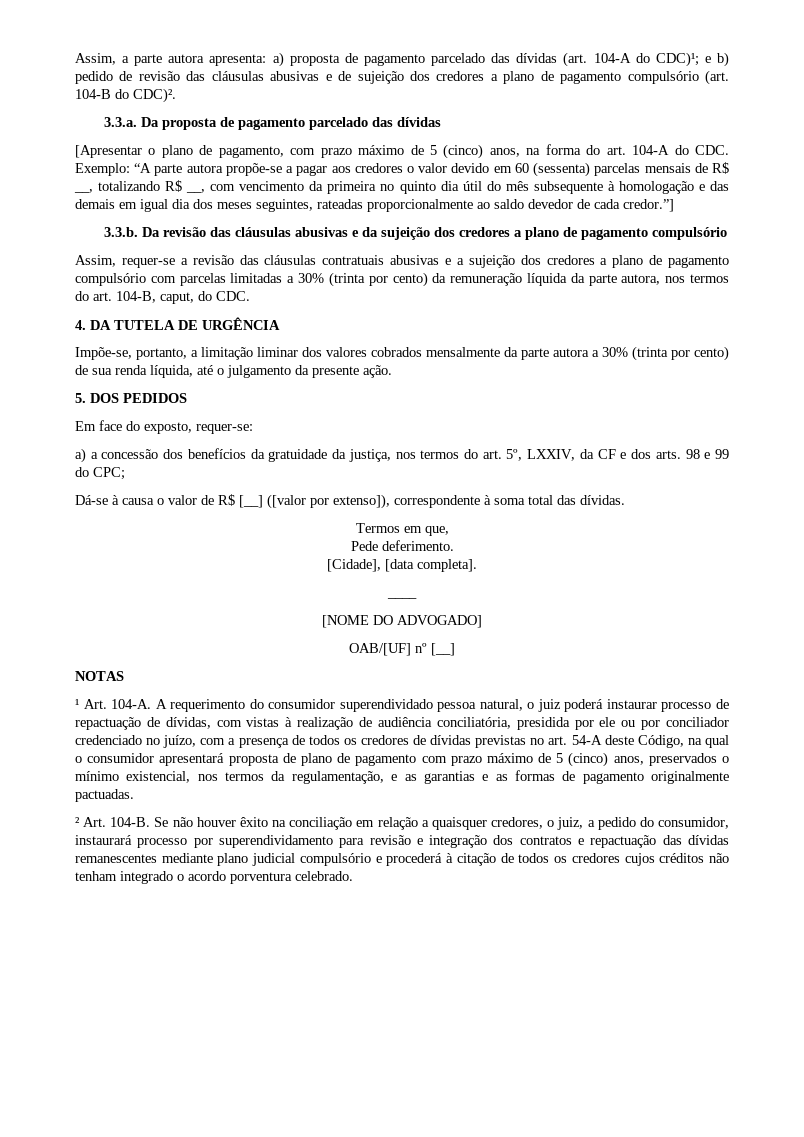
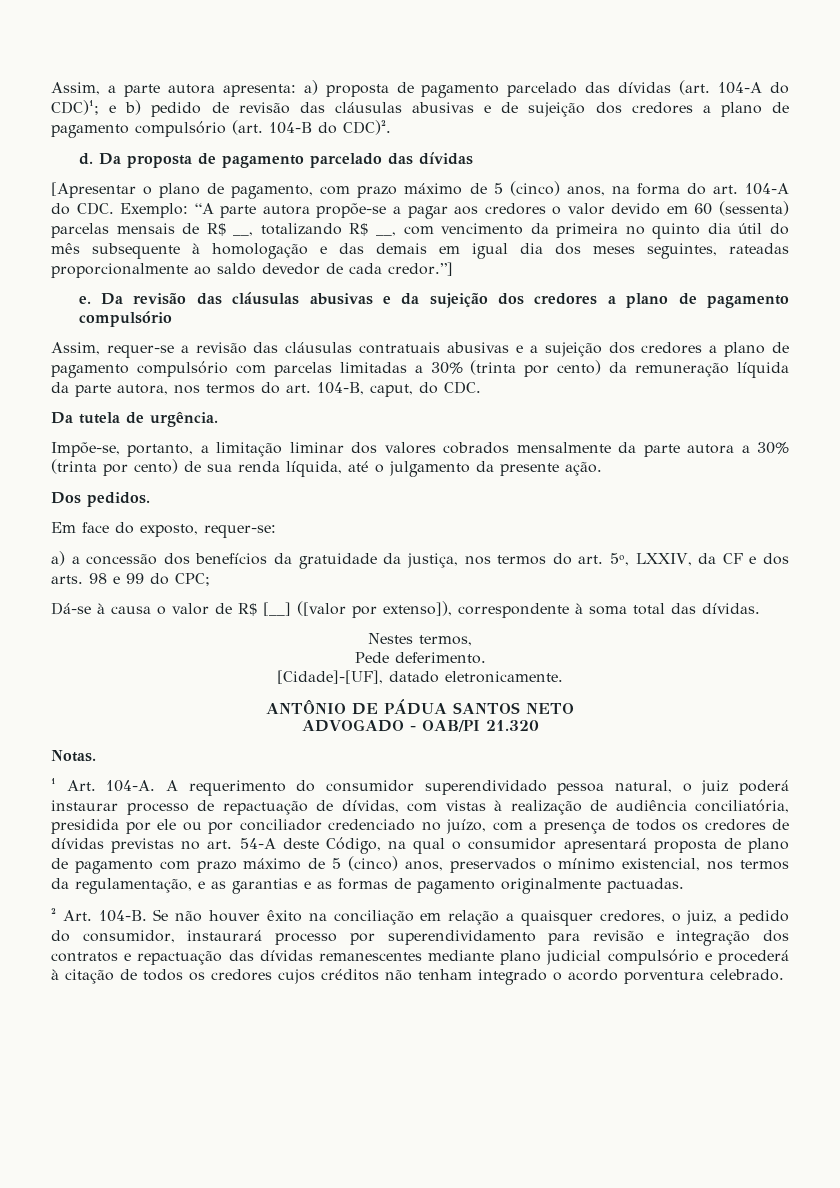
[103,117,137,127] 3.3.a. -> [78,153,93,165] d.
[103,227,138,237] 3.3.b. -> [78,296,91,304] e.
[75,317,280,330] 4. DA TUTELA DE URGÊNCIA -> [51,412,218,427] Da tutela de urgência.
[75,393,187,403] 5. DOS PEDIDOS -> [51,492,150,507] Dos pedidos.
[355,523,449,536] Termos em que, -> [368,633,472,646] Nestes termos,
[327,559,477,572] [387,597,417,599] [322,615,482,628] [349,643,455,656] [75,671,124,681] [Cidade], [data completa]. // ____ // [NOME DO ADVOGADO] // OAB/[UF] nº [__] // NOTAS -> [277,670,563,684] [266,699,574,715] [301,719,539,732] [51,750,96,762] [Cidade]-[UF], datado eletronicamente. // ANTÔNIO DE PÁDUA SANTOS NETO // ADVOGADO - OAB/PI 21.320 // Notas.

